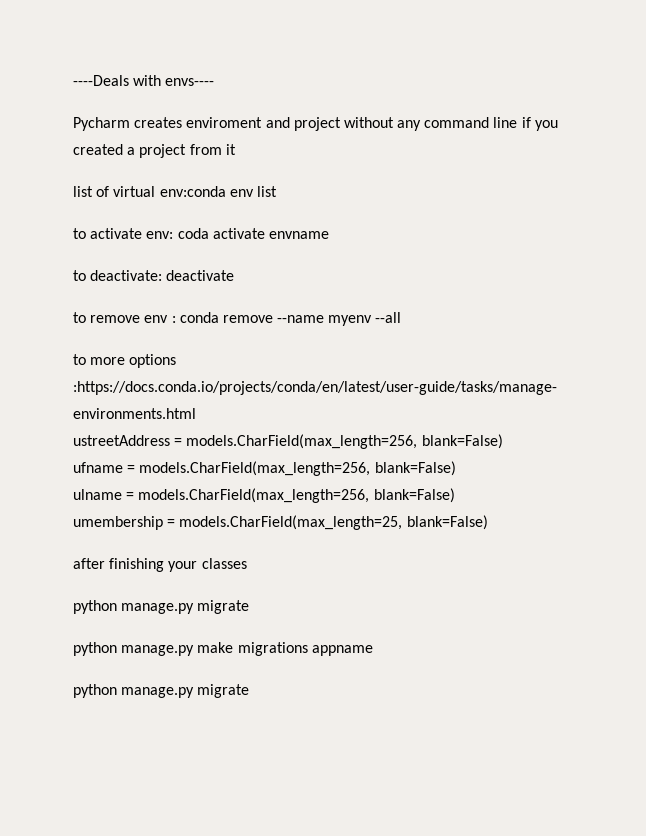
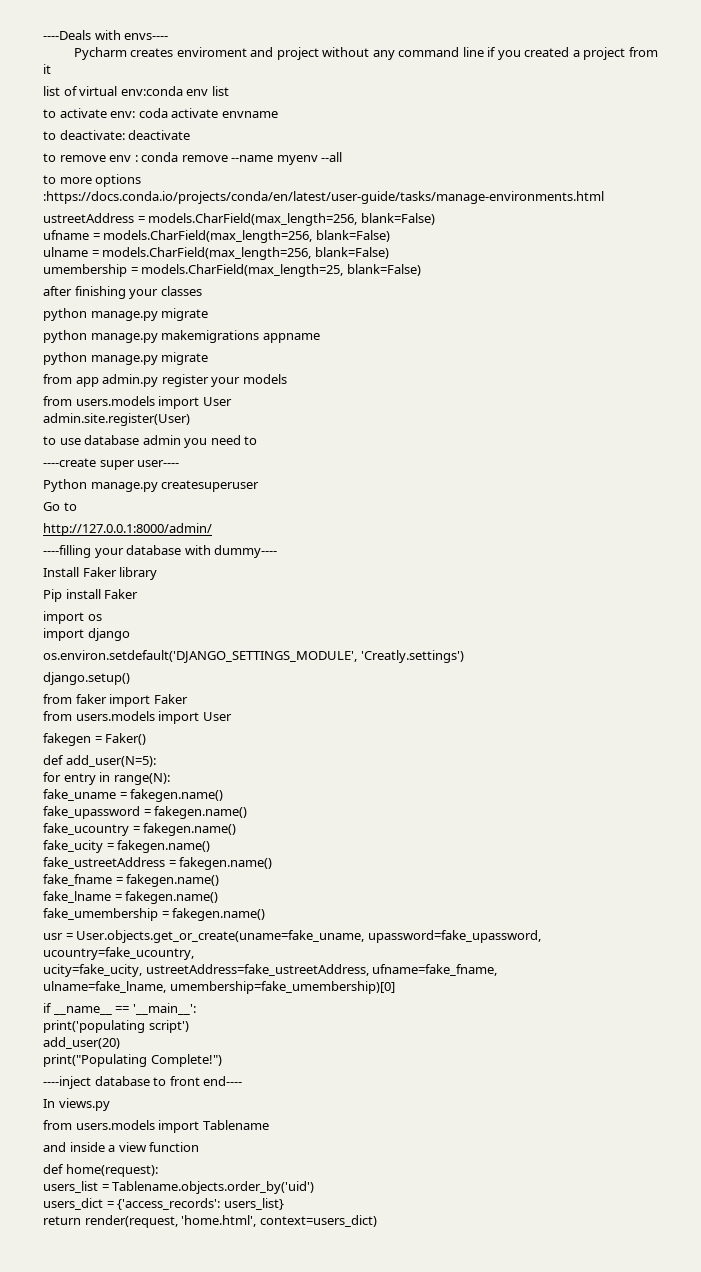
[197,642,308,656] make migrations -> [161,330,260,343] makemigrations
(250, 691) none -> [43,374,287,387] [43,396,232,409] [43,413,190,426] [43,435,258,448] [43,458,180,470] [43,479,260,492] [43,502,77,511] [43,523,212,536] [43,545,278,558] [43,567,158,580] [43,589,139,602] [43,611,102,624] [43,628,130,641] [43,650,464,663] [43,672,130,685] [43,694,188,707] [43,711,232,724] [43,733,147,746] [43,755,156,767] [43,772,170,785] [43,789,224,802] [43,806,248,819] [43,823,237,836] [43,840,211,853] [43,857,273,870] [43,874,220,887] [43,891,219,904] [43,908,266,921] [43,930,541,943] [43,947,194,960] [43,964,498,977] [43,981,395,994] [43,1003,196,1015] [43,1020,189,1033] [43,1037,120,1049] [43,1054,222,1067] [43,1076,243,1089] [43,1098,110,1111] [43,1120,269,1133] [43,1142,200,1152] [43,1164,158,1177] [43,1181,315,1194] [43,1198,284,1210] [43,1215,377,1228] // from app admin.py register your models // from users.models import User // admin.site.register(User) // to use database admin you need to // ----create super user---- // Python manage.py createsuperuser // Go to // http://127.0.0.1:8000/admin/ // ----filling your database with dummy---- // Install Faker library // Pip install Faker // import os // import django // os.environ.setdefault('DJANGO_SETTINGS_MODULE', 'Creatly.settings') // django.setup() // from faker import Faker // from users.models import User // fakegen = Faker() // def add_user(N=5): // for entry in range(N): // fake_uname = fakegen.name() // fake_upassword = fakegen.name() // fake_ucountry = fakegen.name() // fake_ucity = fakegen.name() // fake_ustreetAddress = fakegen.name() // fake_fname = fakegen.name() // fake_lname = fakegen.name() // fake_umembership = fakegen.name() // usr = User.objects.get_or_create(uname=fake_uname, upassword=fake_upassword, ucountry=fake_ucountry, // ucity=fake_ucity, ustreetAddress=fake_ustreetAddress, ufname=fake_fname, // ulname=fake_lname, umembership=fake_umembership)[0] // if __name__ == '__main__': // print('populating script') // add_user(20) // print("Populating Complete!") // ----inject database to front end---- // In views.py // from users.models import Tablename // and inside a view function // def home(request): // users_list = Tablename.objects.order_by('uid') // users_dict = {'access_records': users_list} // return render(request, 'home.html', context=users_dict)

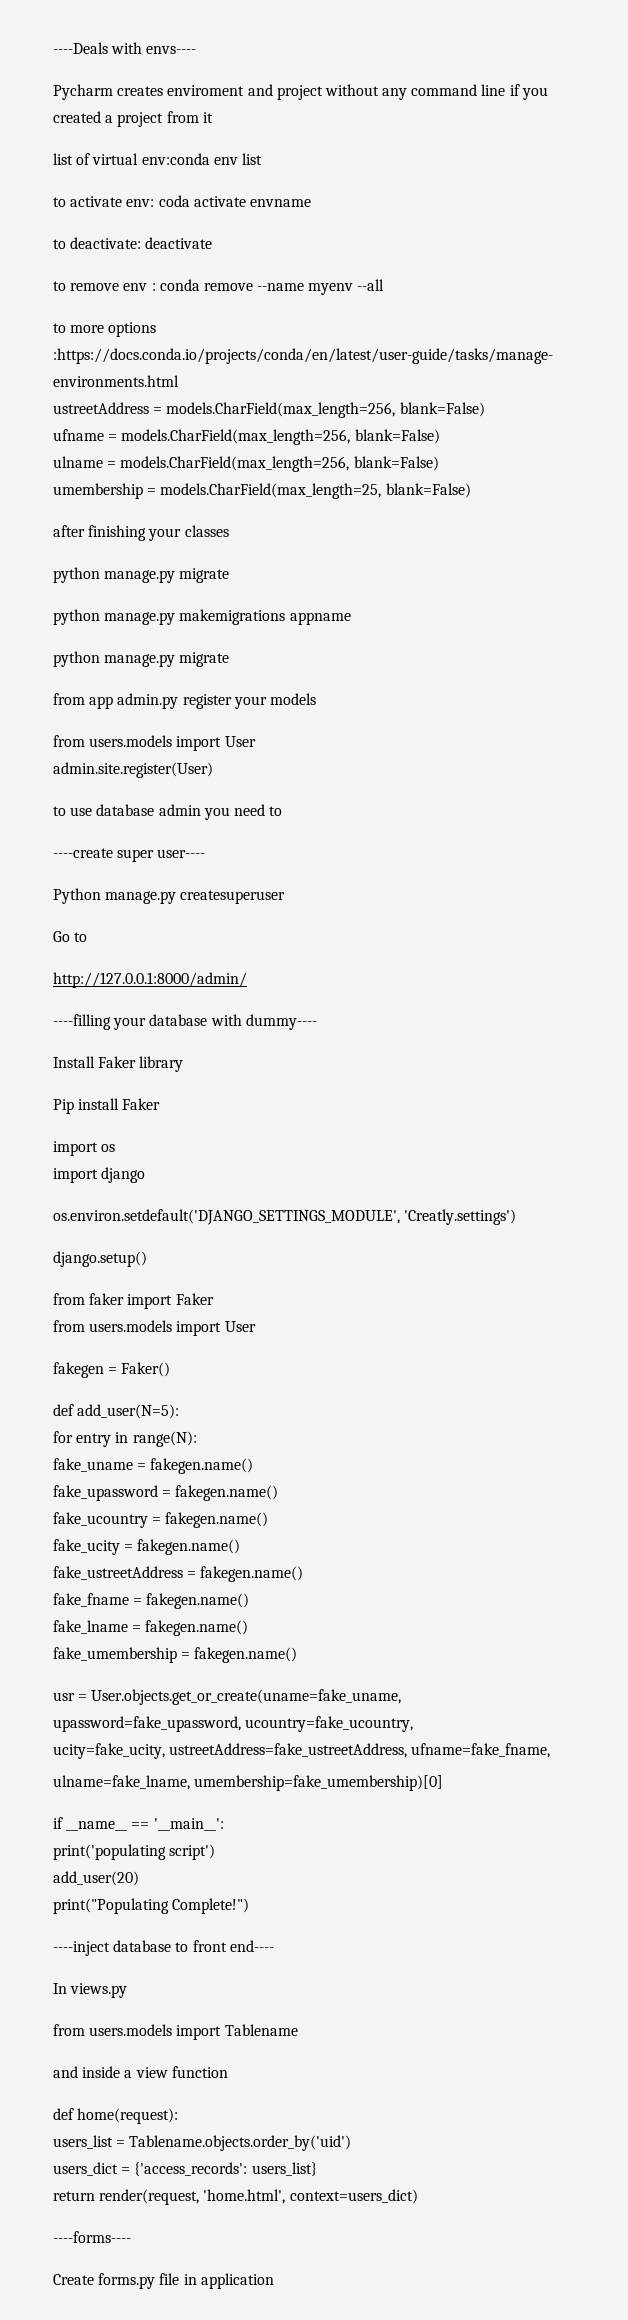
(377, 1221) none -> [53,2231,131,2243] [53,2273,274,2289] // ----forms---- // Create forms.py file in application

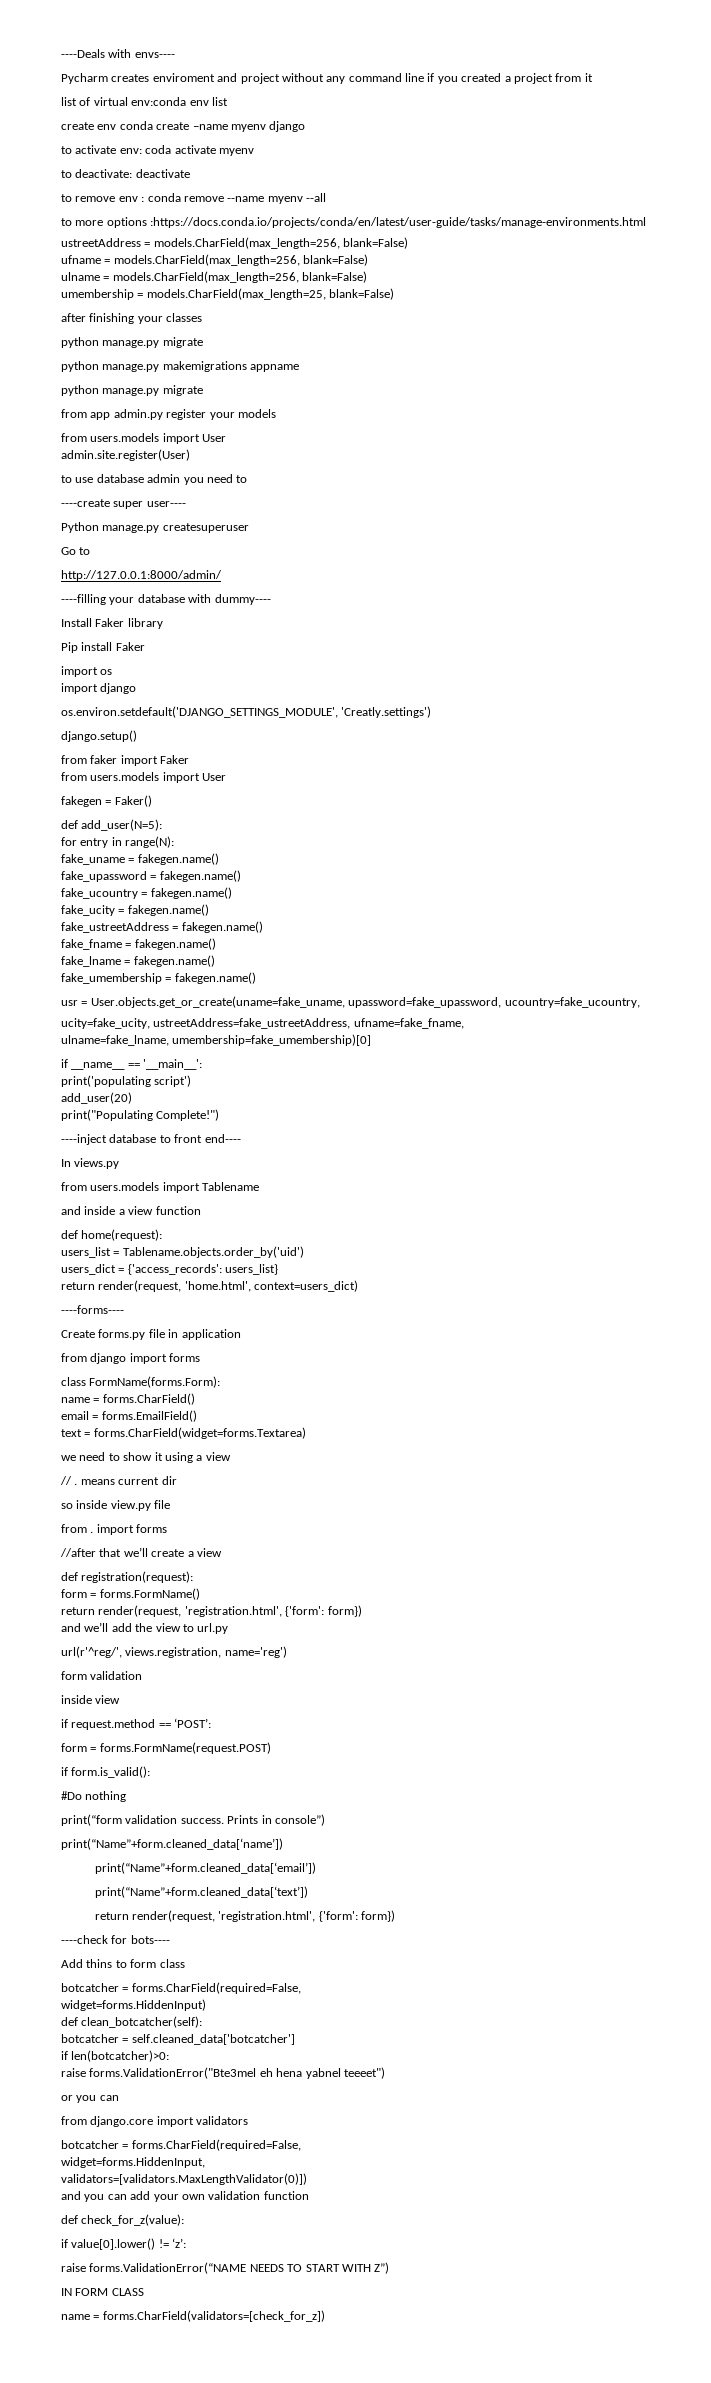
(262, 159) none -> [61,121,306,132] // create env conda create –name myenv django
[249,199,311,207] envname -> [218,148,254,156] myenv
(274, 2281) none -> [61,1353,201,1364] [61,1376,221,1388] [61,1393,195,1405] [61,1410,197,1422] [61,1427,306,1439] [61,1452,231,1463] [60,1476,177,1485] [61,1500,171,1511] [61,1524,168,1535] [60,1547,222,1557] [61,1571,194,1583] [61,1588,200,1600] [61,1605,362,1617] [61,1622,229,1634] [61,1646,287,1658] [61,1671,143,1680] [61,1695,121,1704] [61,1718,212,1730] [61,1742,271,1754] [61,1766,151,1778] [61,1791,127,1802] [61,1814,325,1826] [61,1838,283,1850] [94,1862,316,1874] [94,1886,308,1898] [94,1910,396,1922] [61,1935,170,1944] [61,1959,185,1968] [61,1982,301,1994] [61,1999,206,2011] [61,2016,203,2028] [61,2034,295,2045] [61,2050,170,2062] [61,2067,385,2079] [61,2095,119,2103] [61,2116,249,2127] [61,2139,301,2151] [61,2157,205,2168] [61,2173,307,2185] [61,2191,309,2202] [61,2214,185,2226] [61,2238,187,2250] [61,2262,390,2274] [61,2288,144,2296] [61,2310,325,2322] // from django import forms // class FormName(forms.Form): // name = forms.CharField() // email = forms.EmailField() // text = forms.CharField(widget=forms.Textarea) // we need to show it using a view // // . means current dir // so inside view.py file // from . import forms // //after that we’ll create a view // def registration(request): // form = forms.FormName() // return render(request, 'registration.html', {'form': form}) // and we’ll add the view to url.py // url(r'^reg/', views.registration, name='reg') // form validation // inside view // if request.method == ‘POST’: // form = forms.FormName(request.POST) // if form.is_valid(): // #Do nothing // print(“form validation success. Prints in console”) // print(“Name”+form.cleaned_data[‘name’]) // print(“Name”+form.cleaned_data[‘email’]) // print(“Name”+form.cleaned_data[‘text’]) // return render(request, 'registration.html', {'form': form}) // ----check for bots---- // Add thins to form class // botcatcher = forms.CharField(required=False, // widget=forms.HiddenInput) // def clean_botcatcher(self): // botcatcher = self.cleaned_data['botcatcher'] // if len(botcatcher)>0: // raise forms.ValidationError("Bte3mel eh hena yabnel teeeet") // or you can // from django.core import validators // botcatcher = forms.CharField(required=False, // widget=forms.HiddenInput, // validators=[validators.MaxLengthValidator(0)]) // and you can add your own validation function // def check_for_z(value): // if value[0].lower() != ‘z’: // raise forms.ValidationError(“NAME NEEDS TO START WITH Z”) // IN FORM CLASS // name = forms.CharField(validators=[check_for_z])

